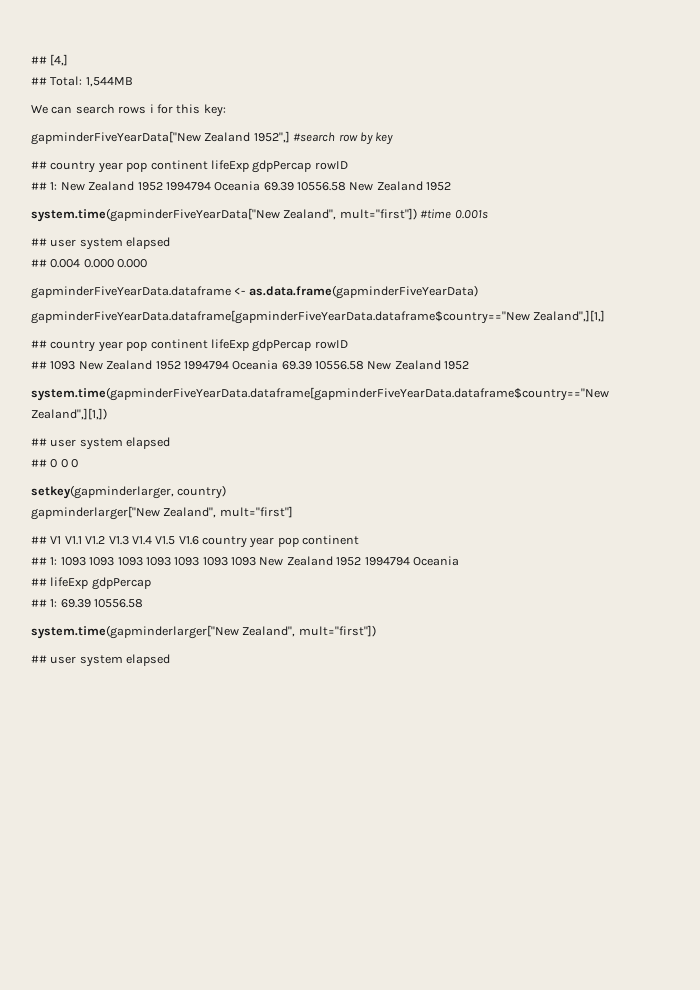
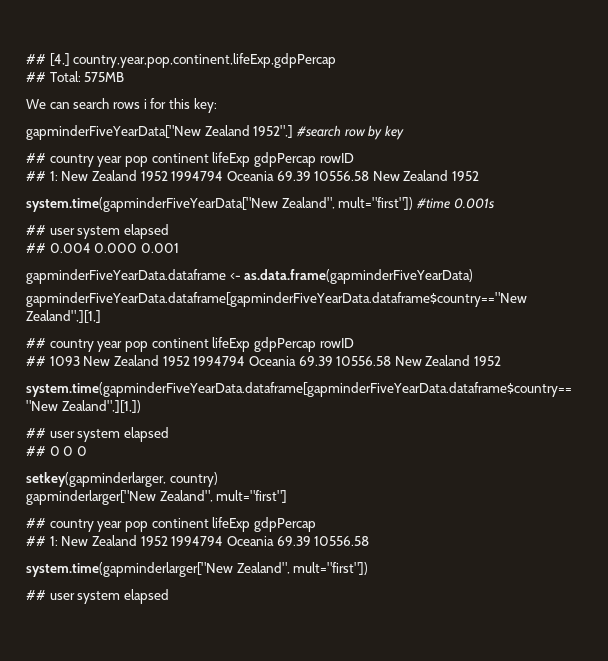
(69, 60) none -> [73,53,337,68] country,year,pop,continent,lifeExp,gdpPercap
[85,77,133,87] 1,544MB -> [84,72,125,82] 575MB
[117,259,148,268] 0.000 -> [140,243,179,253] 0.001
[50,535,360,548] [31,556,459,566] [31,577,151,590] [31,599,58,607] V1 V1.1 V1.2 V1.3 V1.4 V1.5 V1.6 country year pop continent // ## 1: 1093 1093 1093 1093 1093 1093 1093 New Zealand 1952 1994794 Oceania // ## lifeExp gdpPercap // ## 1: -> [49,517,316,532] [26,535,274,546] country year pop continent lifeExp gdpPercap // ## 1: New Zealand 1952 1994794 Oceania

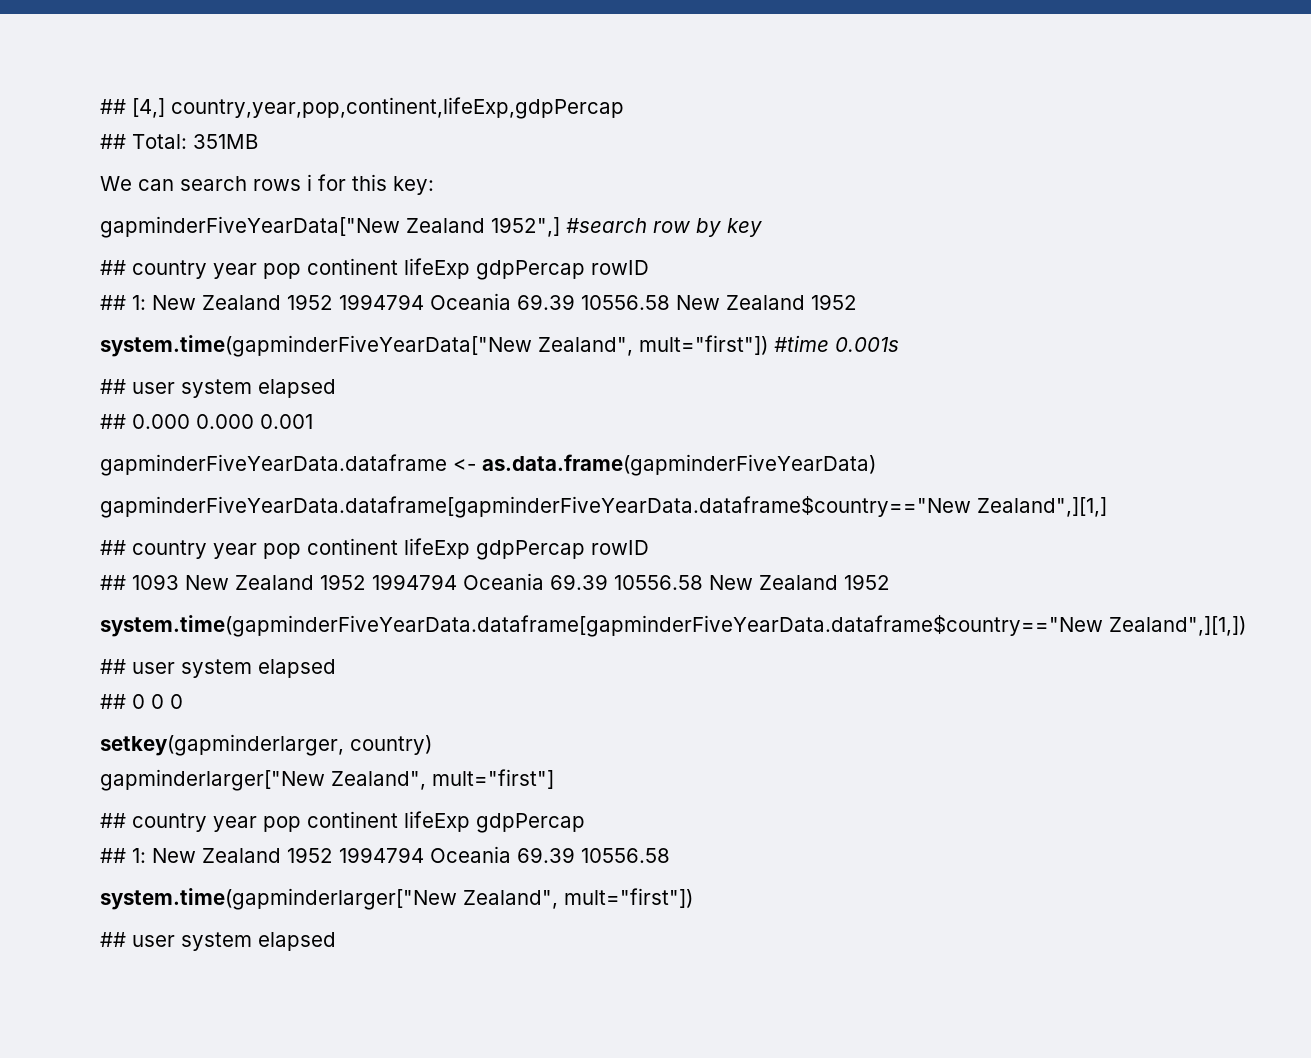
[84,72,125,82] 575MB -> [193,134,258,149] 351MB
[49,243,91,253] 0.004 -> [132,414,190,429] 0.000

